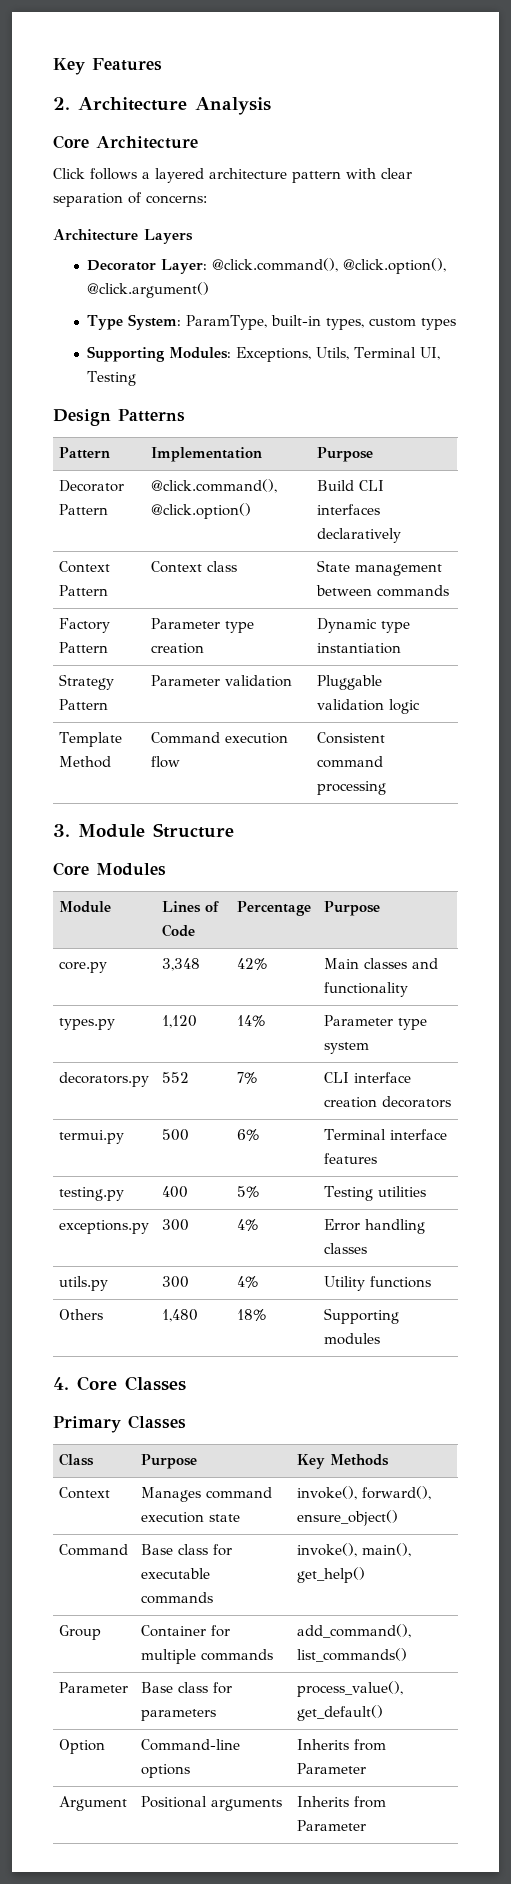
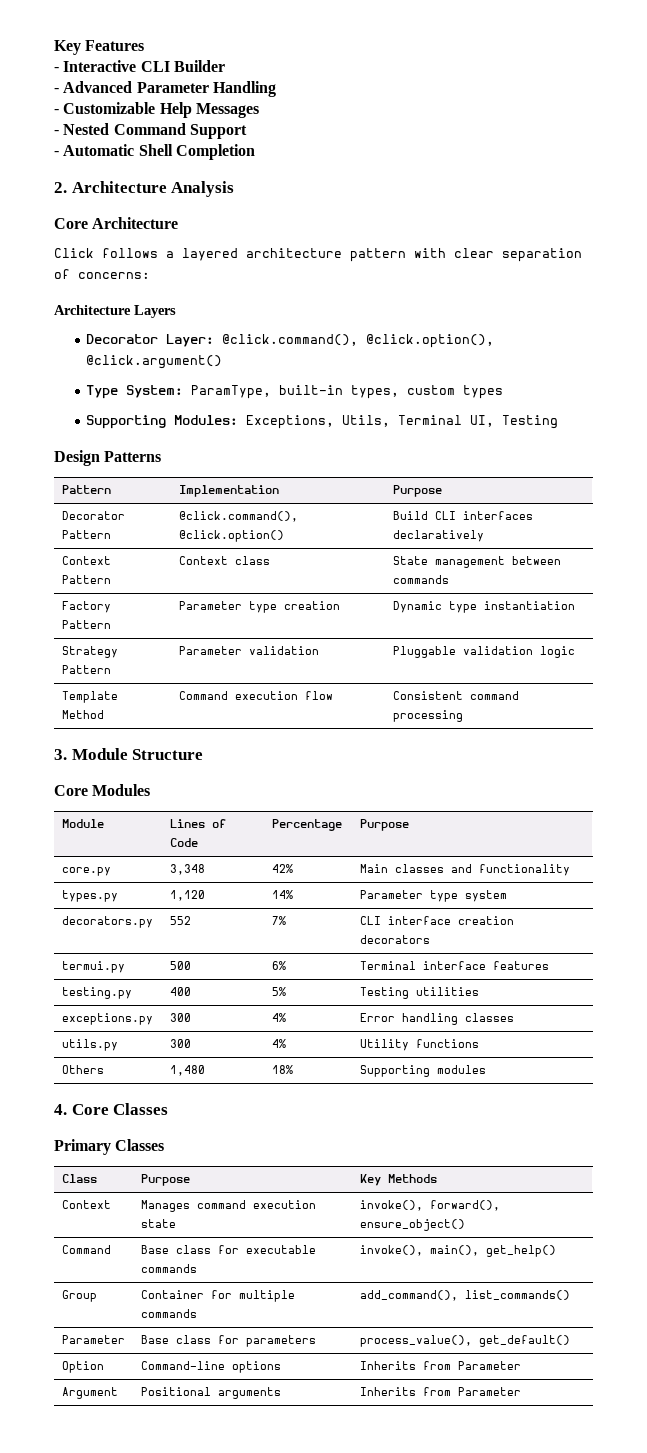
(162, 64) none -> [54,60,225,72] [54,81,276,97] [54,102,259,118] [54,123,247,139] [54,144,255,160] // - Interactive CLI Builder // - Advanced Parameter Handling // - Customizable Help Messages // - Nested Command Support // - Automatic Shell Completion

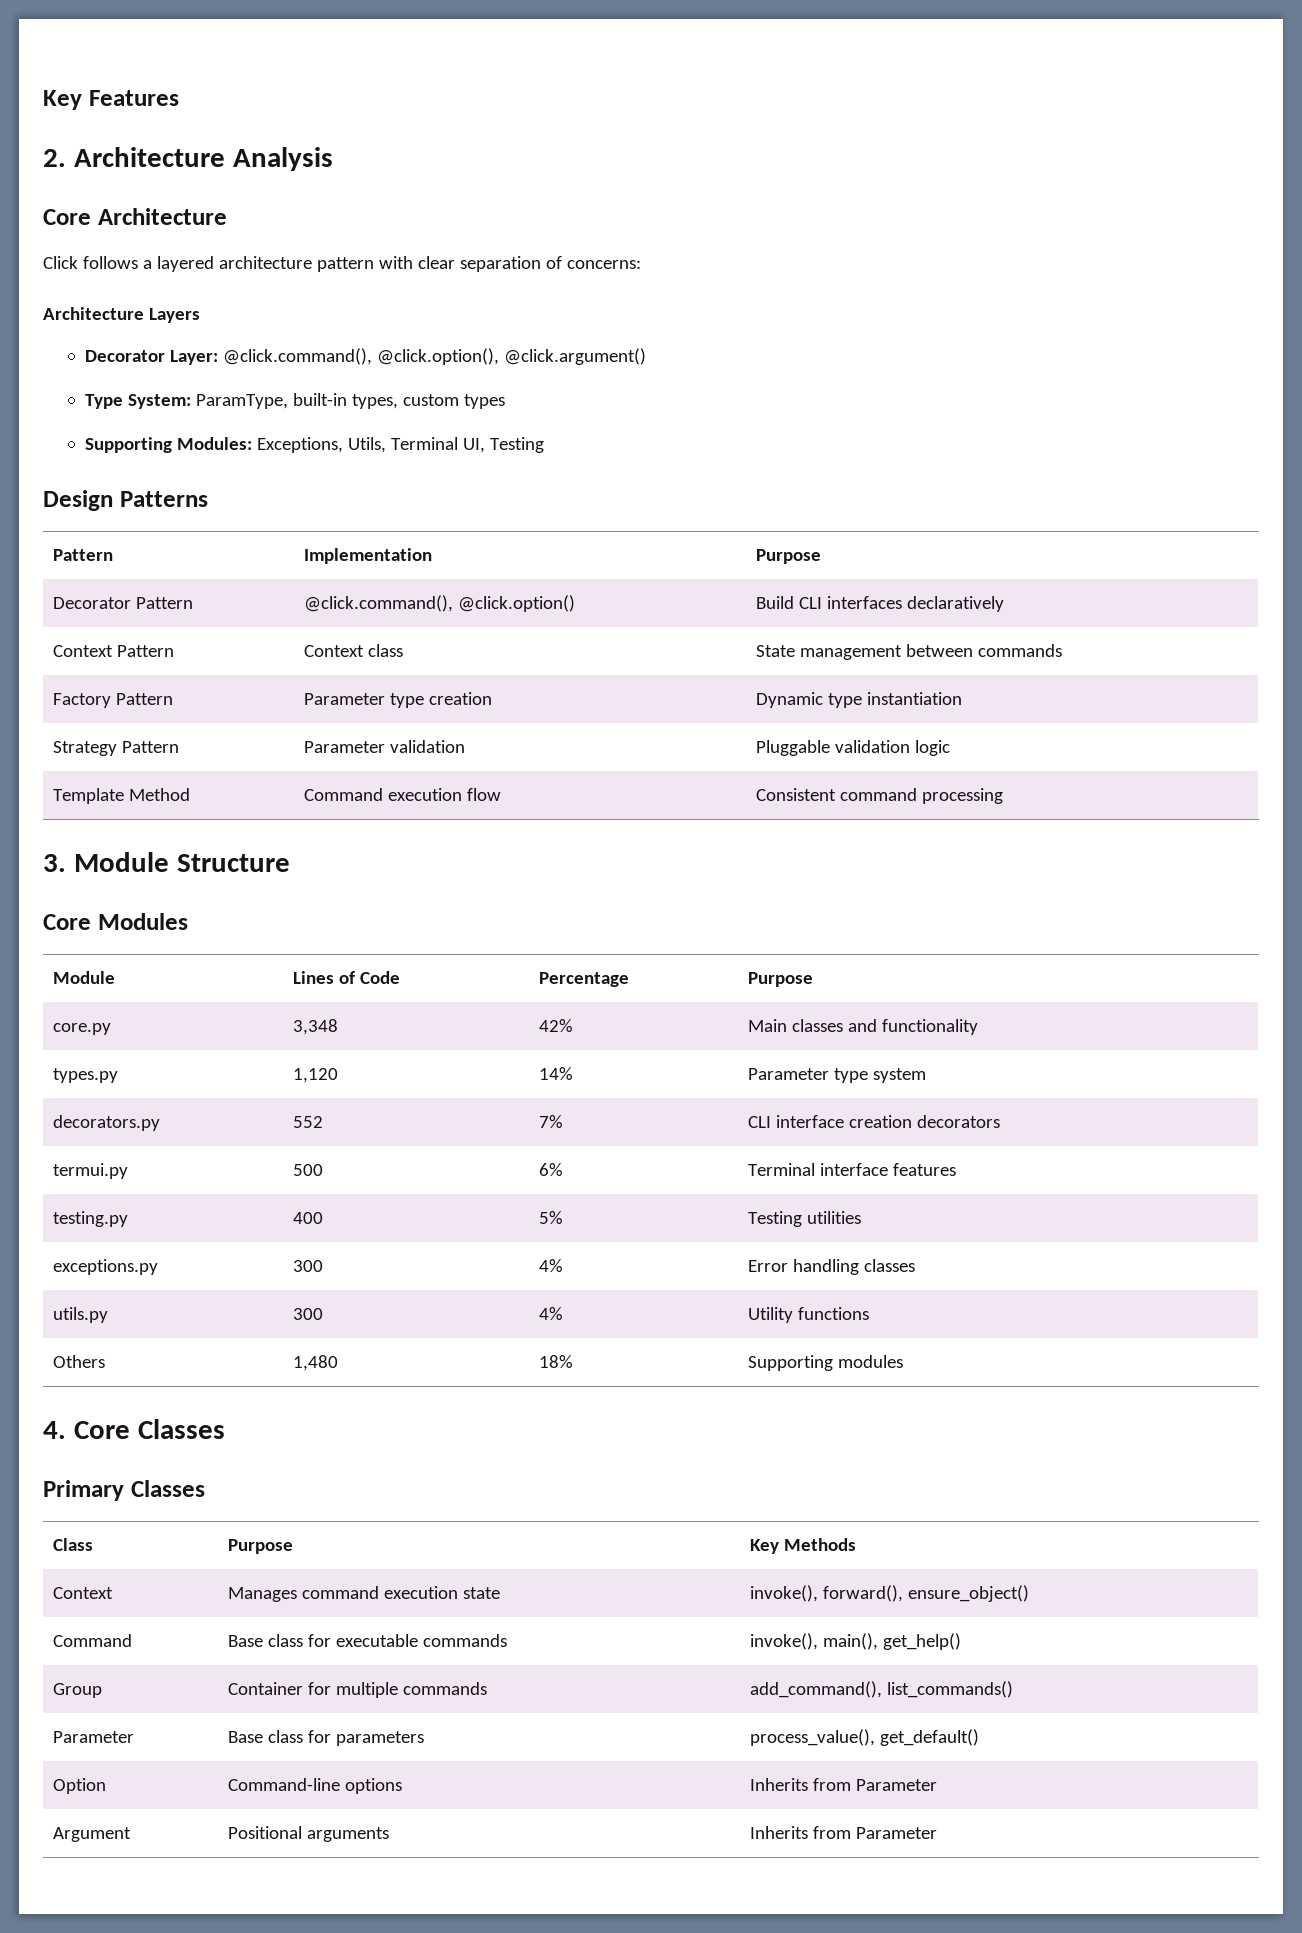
[54,60,225,72] [54,81,276,97] [54,102,259,118] [54,123,247,139] [54,144,255,160] // - Interactive CLI Builder // - Advanced Parameter Handling // - Customizable Help Messages // - Nested Command Support // - Automatic Shell Completion -> (179, 98) none

